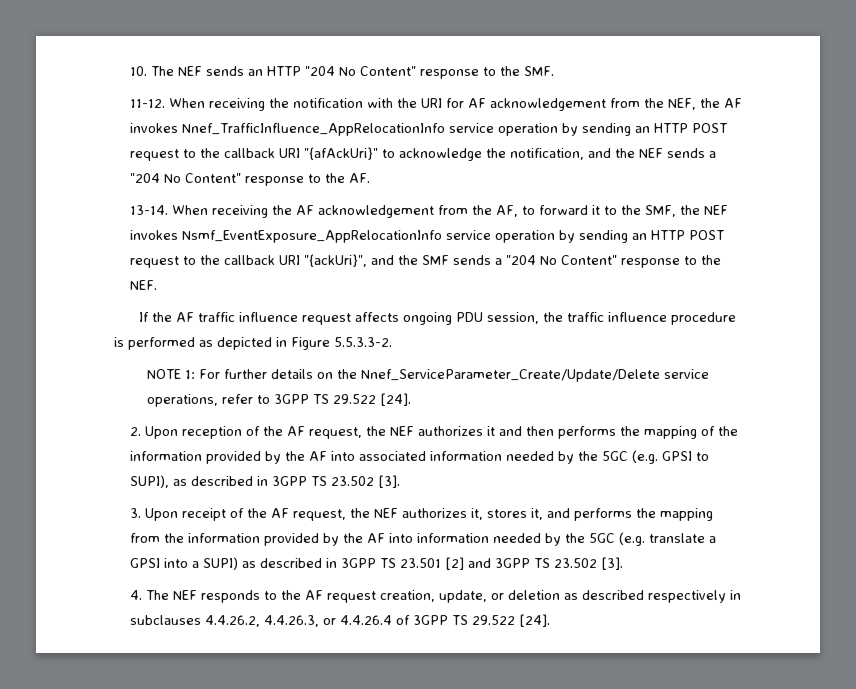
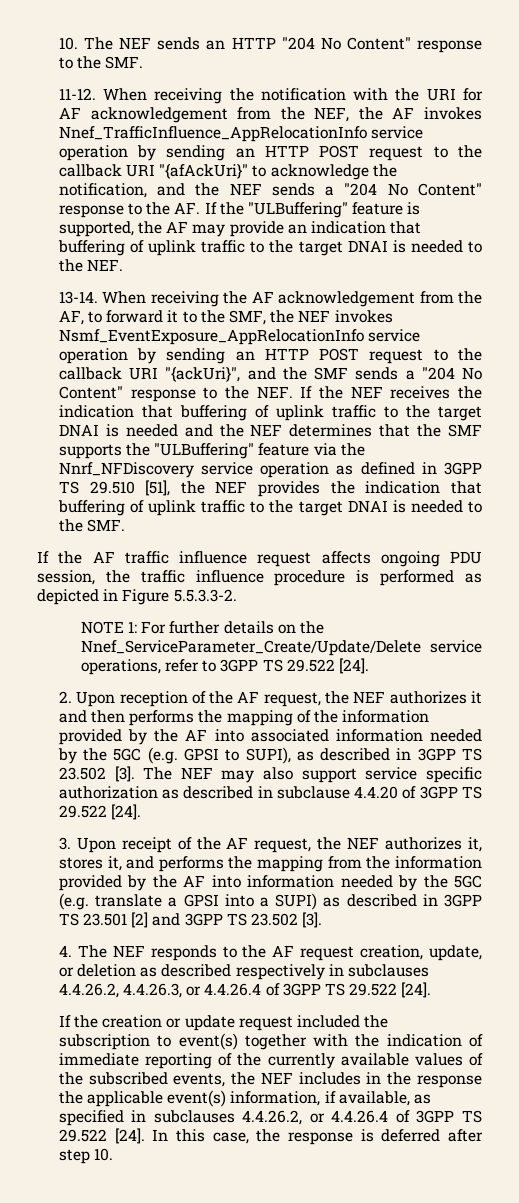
(371, 178) none -> [204,202,421,218] [58,221,422,237] [57,240,482,256] [58,259,124,272] If the "ULBuffering" feature is supported, the AF may provide an indication that buffering of uplink traffic to the target DNAI is needed to the NEF.
(158, 285) none -> [300,386,483,399] [58,405,482,421] [58,424,482,437] [58,443,365,459] [58,462,482,478] [58,480,482,497] [57,500,482,516] [58,519,126,532] If the NEF receives the indication that buffering of uplink traffic to the target DNAI is needed and the NEF determines that the SMF supports the "ULBuffering" feature via the Nnrf_NFDiscovery service operation as defined in 3GPP TS 29.510 [51], the NEF provides the indication that buffering of uplink traffic to the target DNAI is needed to the SMF.
(401, 481) none -> [143,767,482,783] [58,786,482,799] [58,804,142,820] The NEF may also support service specific authorization as described in subclause 4.4.20 of 3GPP TS 29.522 [24].
(551, 620) none -> [58,1015,389,1031] [58,1033,483,1050] [58,1053,483,1069] [58,1072,482,1088] [58,1090,432,1107] [58,1110,482,1126] [58,1128,483,1145] [58,1148,114,1164] // If the creation or update request included the subscription to event(s) together with the indication of immediate reporting of the currently available values of the subscribed events, the NEF includes in the response the applicable event(s) information, if available, as specified in subclauses 4.4.26.2, or 4.4.26.4 of 3GPP TS 29.522 [24]. In this case, the response is deferred after step 10.

